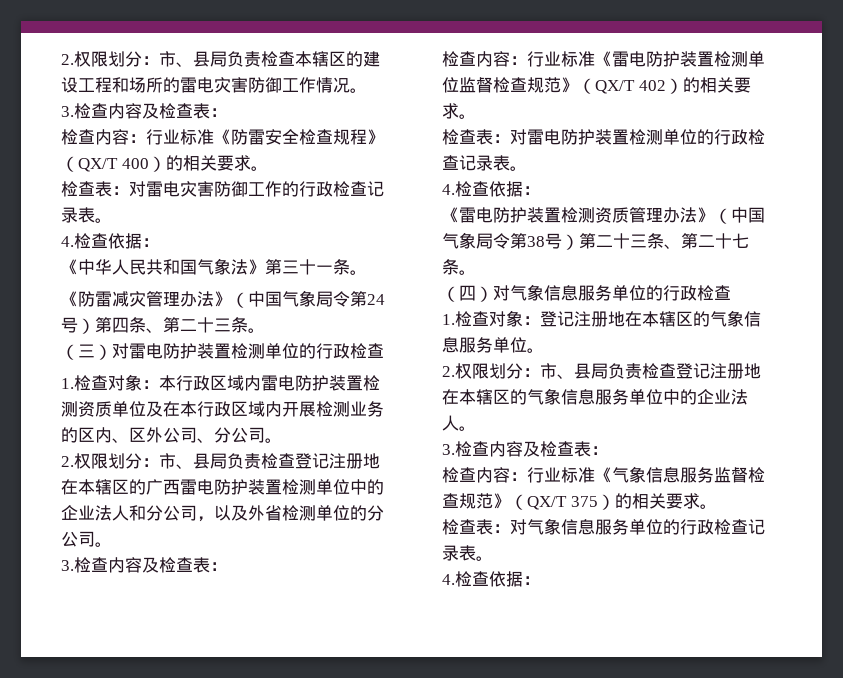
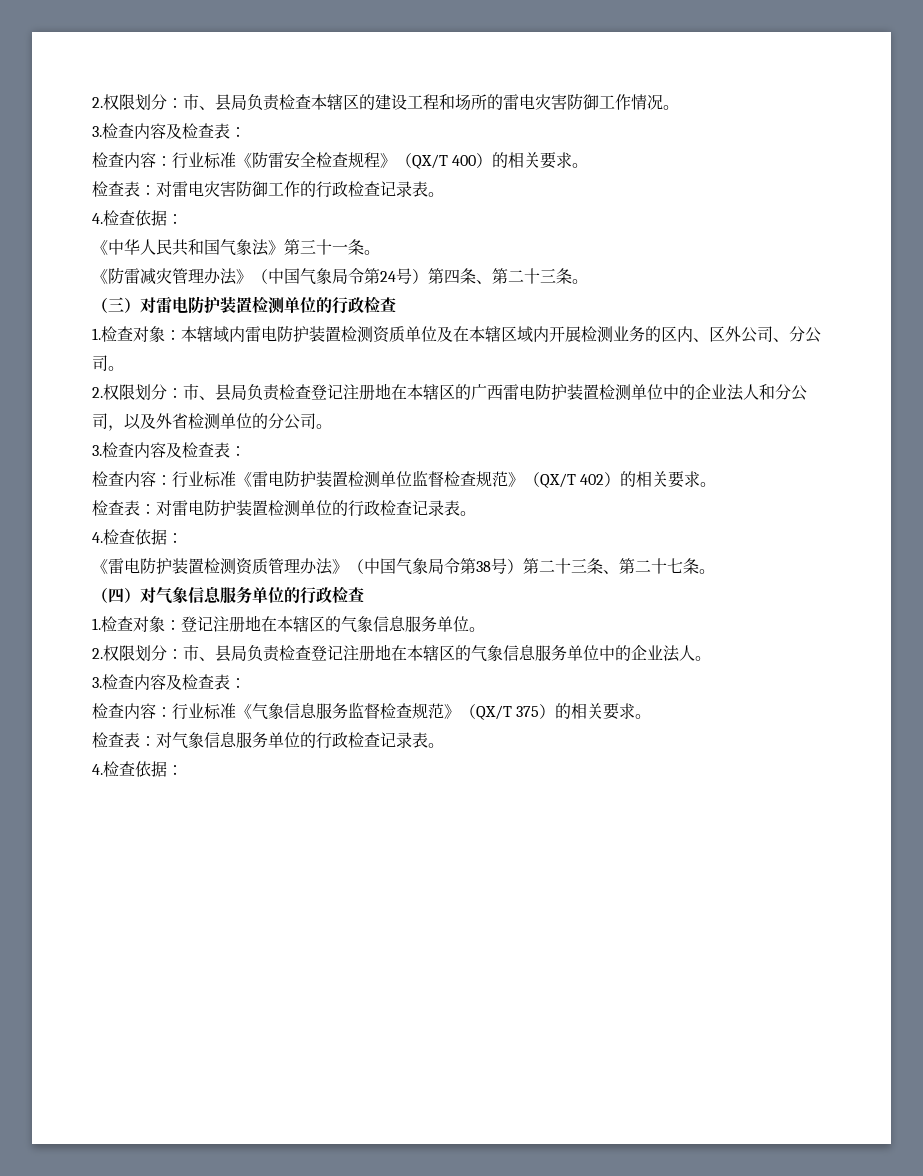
[176,375,227,391] 行政区 -> [197,326,213,342] 辖
[197,401,231,417] 行政 -> [485,326,501,342] 辖

